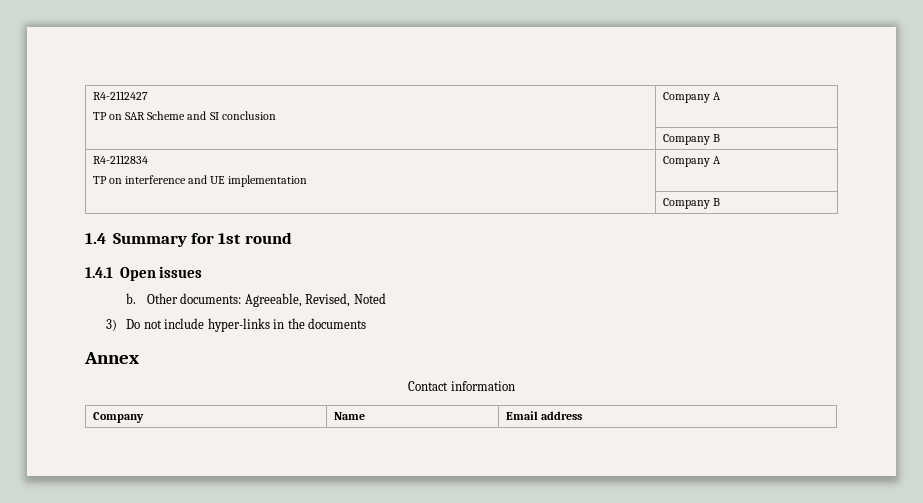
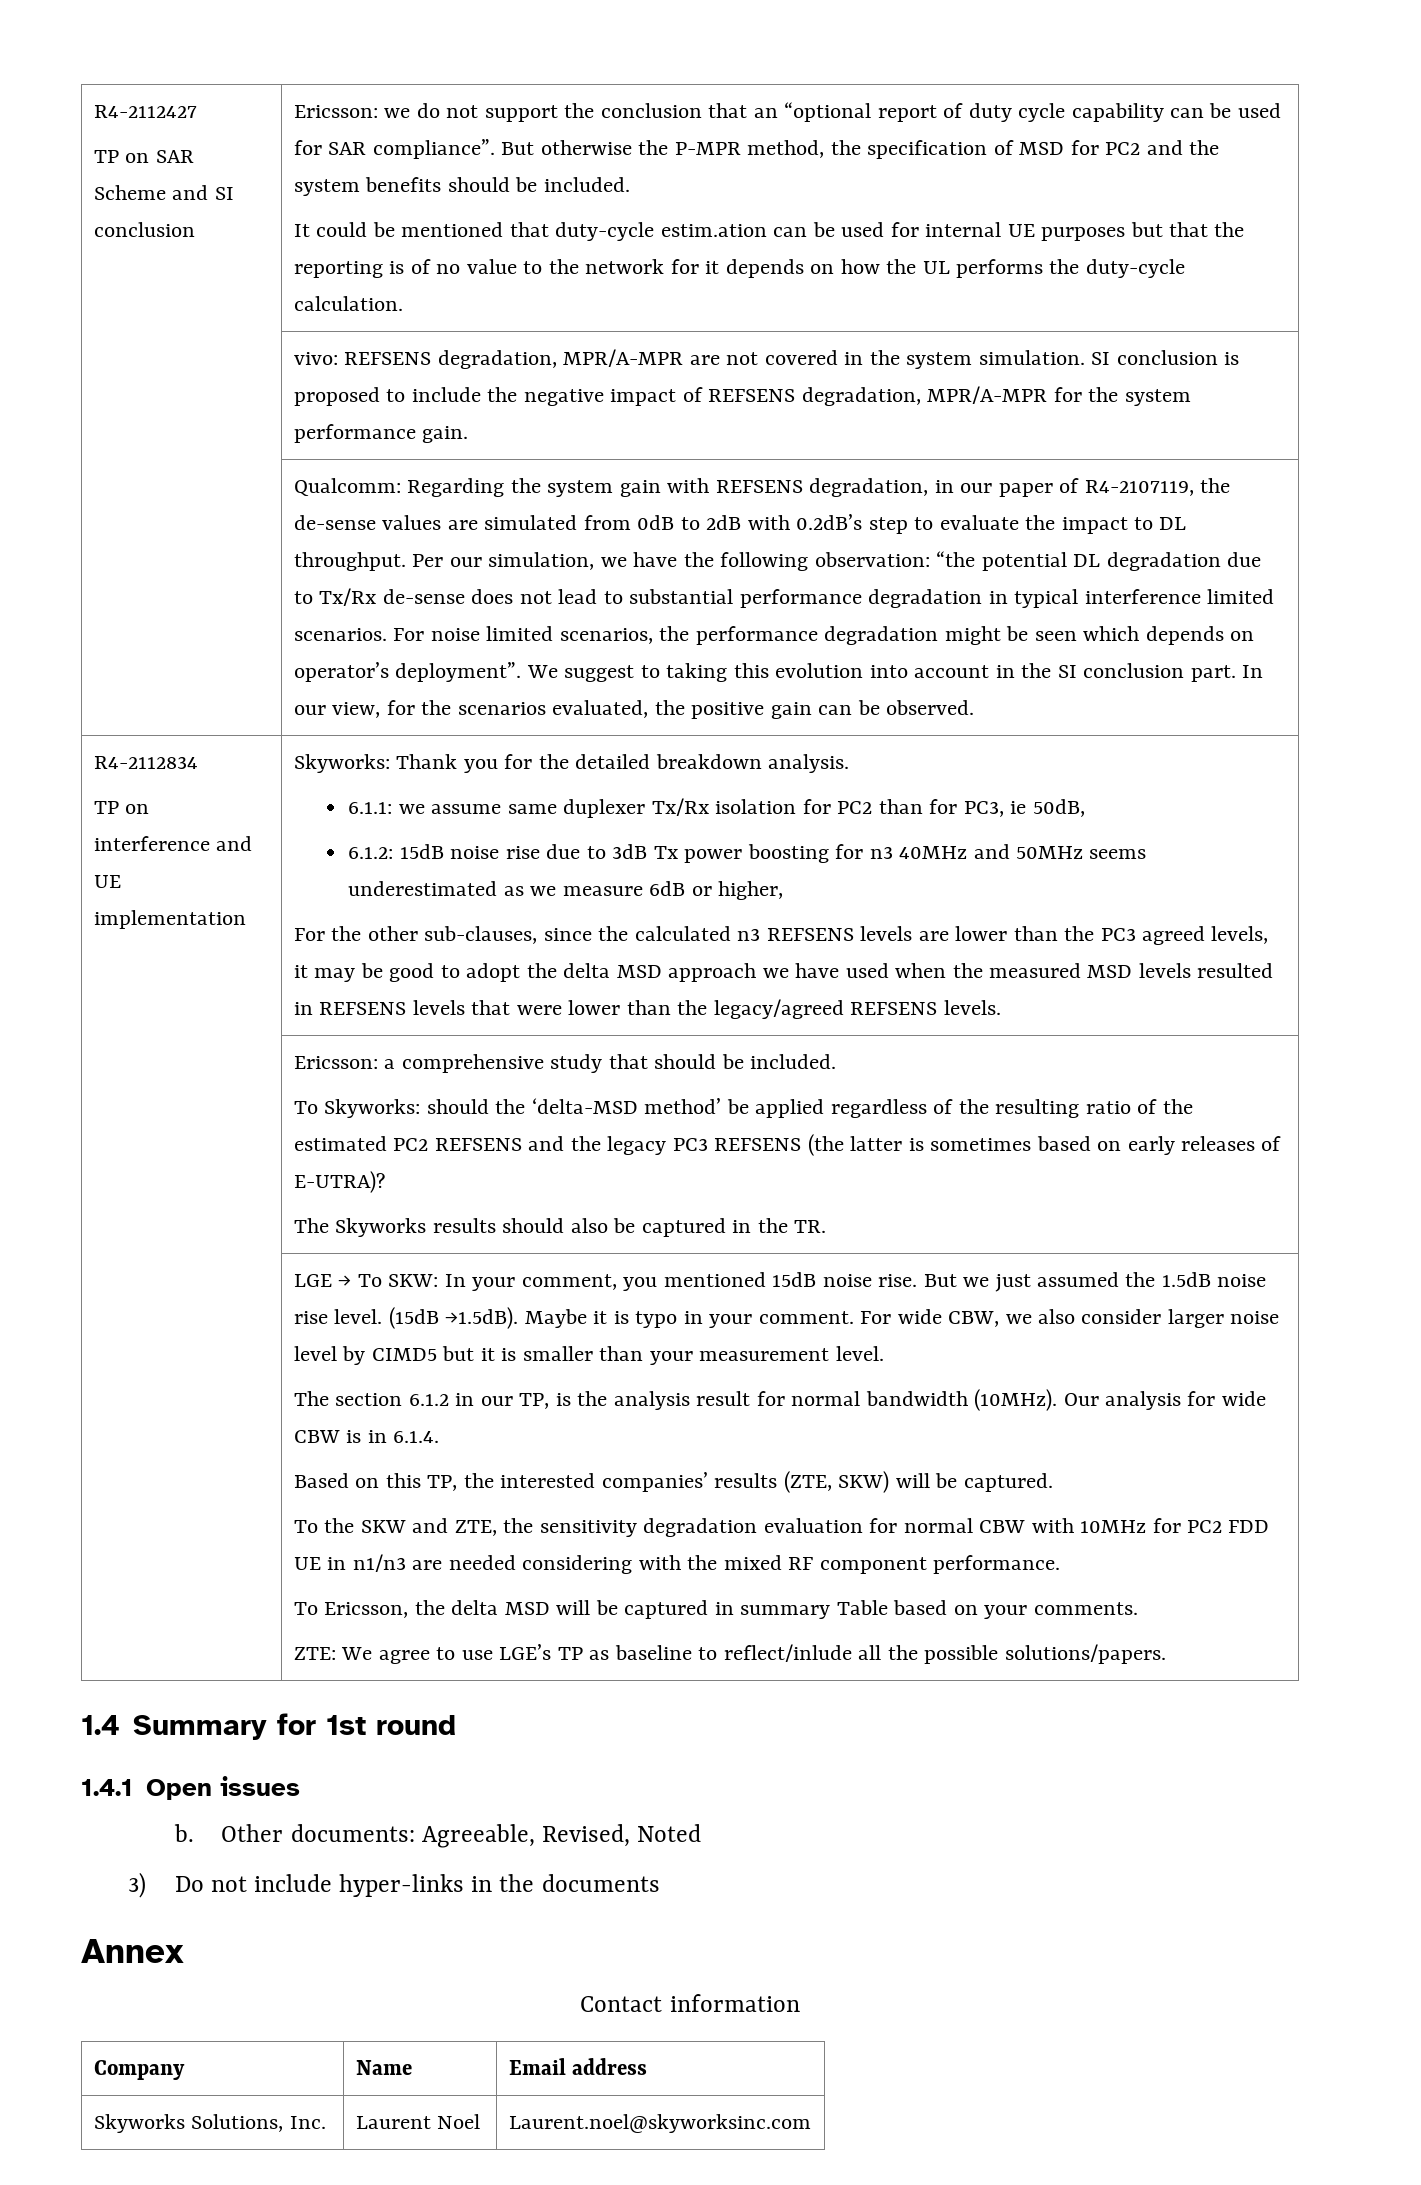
[663,92,722,103] [663,134,721,145] Company A // | Company B -> [293,102,1281,122] [293,139,1219,159] [293,177,630,196] [293,222,1245,241] [293,259,1185,278] [293,296,403,311] [293,349,1240,369] [293,386,1191,406] [293,424,469,443] [293,478,1231,497] [293,514,1187,534] [293,551,1262,571] [293,588,1275,608] [293,626,1255,645] [293,662,1263,682] [293,700,975,719] Ericsson: we do not support the conclusion that an “optional report of duty cycle capability can be used for SAR compliance”. But otherwise the P-MPR method, the specification of MSD for PC2 and the system benefits should be included. // It could be mentioned that duty-cycle estim.ation can be used for internal UE purposes but that the reporting is of no value to the network for it depends on how the UL performs the duty-cycle calculation. // | vivo: REFSENS degradation, MPR/A-MPR are not covered in the system simulation. SI conclusion is proposed to include the negative impact of REFSENS degradation, MPR/A-MPR for the system performance gain. // | Qualcomm: Regarding the system gain with REFSENS degradation, in our paper of R4-2107119, the de-sense values are simulated from 0dB to 2dB with 0.2dB’s step to evaluate the impact to DL throughput. Per our simulation, we have the following observation: “the potential DL degradation due to Tx/Rx de-sense does not lead to substantial performance degradation in typical interference limited scenarios. For noise limited scenarios, the performance degradation might be seen which depends on operator’s deployment”. We suggest to taking this evolution into account in the SI conclusion part. In our view, for the scenarios evaluated, the positive gain can be observed.
[663,156,722,167] [663,198,721,209] Company A // | Company B -> [293,754,850,773] [348,798,1085,818] [348,844,1147,863] [348,881,784,900] [293,926,1269,945] [293,963,1274,982] [293,999,1001,1019] [293,1054,837,1073] [293,1098,1193,1118] [293,1134,1282,1156] [293,1171,385,1193] [293,1218,827,1237] [293,1272,1267,1292] [293,1307,1280,1329] [293,1346,884,1365] [293,1389,1266,1411] [293,1430,440,1443] [293,1471,1053,1493] [293,1518,1270,1537] [293,1554,1061,1574] [293,1600,1138,1619] [293,1644,1166,1664] Skyworks: Thank you for the detailed breakdown analysis. // 6.1.1: we assume same duplexer Tx/Rx isolation for PC2 than for PC3, ie 50dB, // 6.1.2: 15dB noise rise due to 3dB Tx power boosting for n3 40MHz and 50MHz seems underestimated as we measure 6dB or higher, // For the other sub-clauses, since the calculated n3 REFSENS levels are lower than the PC3 agreed levels, it may be good to adopt the delta MSD approach we have used when the measured MSD levels resulted in REFSENS levels that were lower than the legacy/agreed REFSENS levels. // | Ericsson: a comprehensive study that should be included. // To Skyworks: should the ‘delta-MSD method’ be applied regardless of the resulting ratio of the estimated PC2 REFSENS and the legacy PC3 REFSENS (the latter is sometimes based on early releases of E-UTRA)? // The Skyworks results should also be captured in the TR. // | LGE → To SKW: In your comment, you mentioned 15dB noise rise. But we just assumed the 1.5dB noise rise level. (15dB →1.5dB). Maybe it is typo in your comment. For wide CBW, we also consider larger noise level by CIMD5 but it is smaller than your measurement level. // The section 6.1.2 in our TP, is the analysis result for normal bandwidth (10MHz). Our analysis for wide CBW is in 6.1.4. // Based on this TP, the interested companies’ results (ZTE, SKW) will be captured. // To the SKW and ZTE, the sensitivity degradation evaluation for normal CBW with 10MHz for PC2 FDD UE in n1/n3 are needed considering with the mixed RF component performance. // To Ericsson, the delta MSD will be captured in summary Table based on your comments. // ZTE: We agree to use LGE’s TP as baseline to reflect/inlude all the possible solutions/papers.
(583, 415) none -> [93,2114,326,2133] [355,2114,481,2129] [508,2114,811,2133] // Skyworks Solutions, Inc. | Laurent Noel | Laurent.noel@skyworksinc.com

